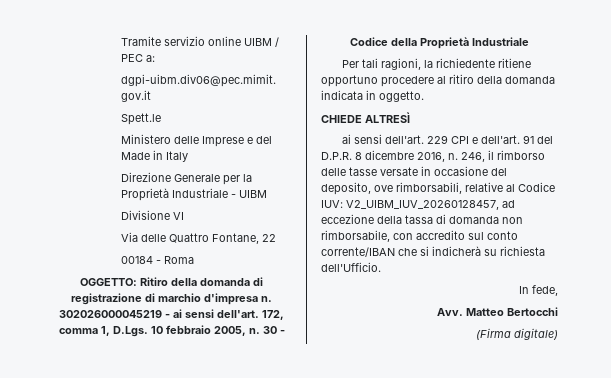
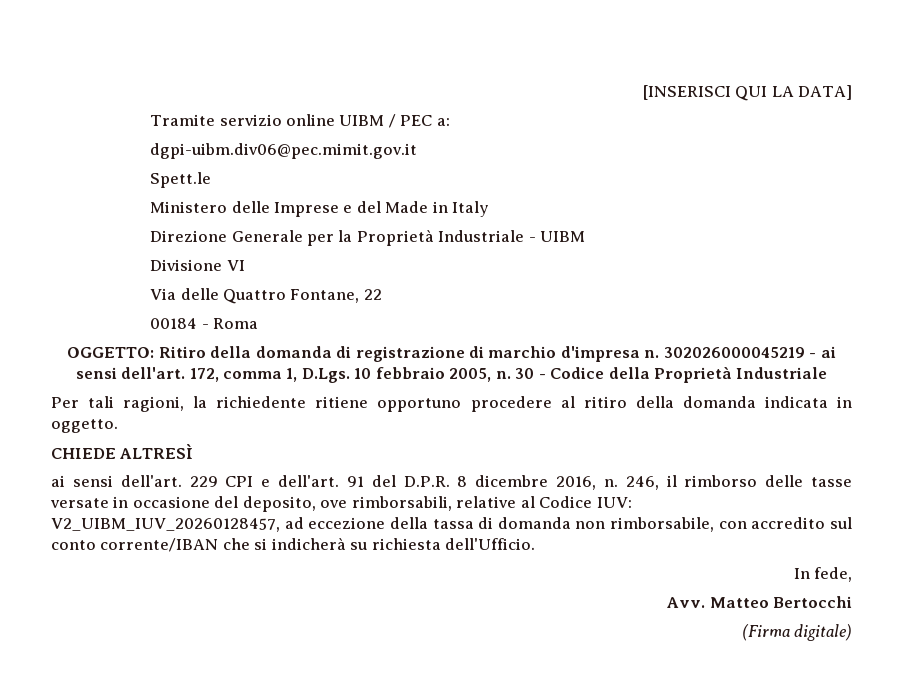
(121, 41) none -> [642,85,853,101] [INSERISCI QUI LA DATA] //

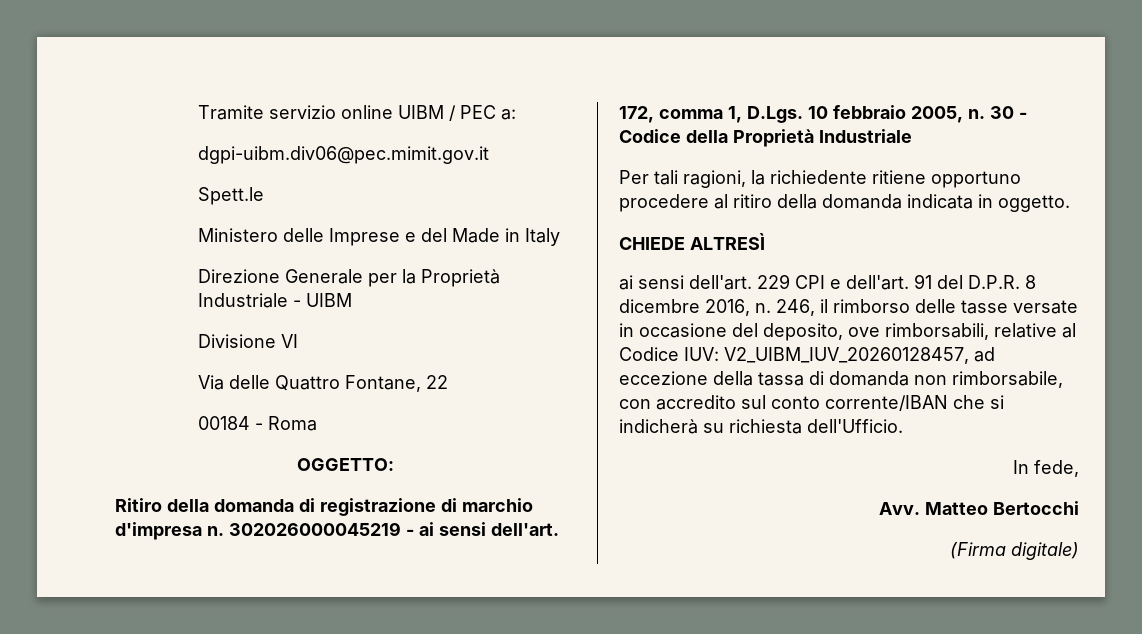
[642,85,853,101] [INSERISCI QUI LA DATA] // -> (197, 112) none
(155, 352) none -> (394, 464) //

